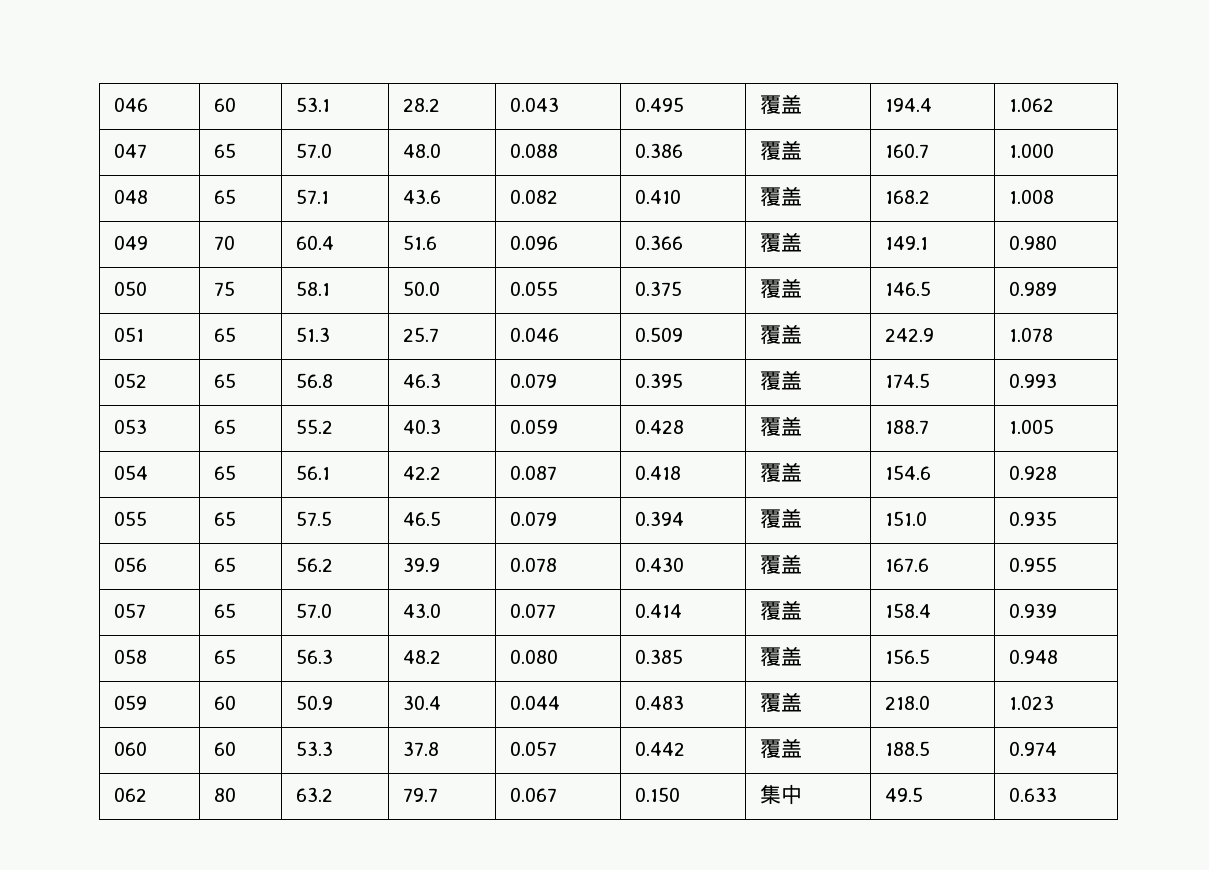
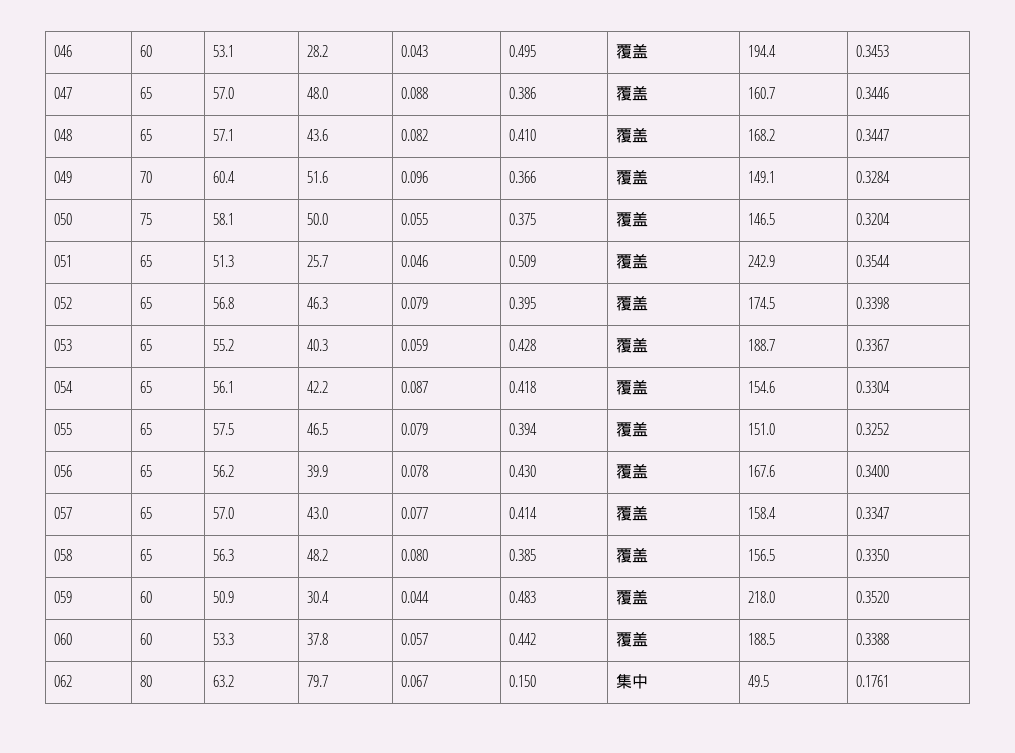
[1008,97,1054,112] 1.062 -> [856,45,890,57] 0.3453
[1008,143,1054,158] 1.000 -> [856,87,890,99] 0.3446
[1008,189,1054,204] 1.008 -> [856,129,890,141] 0.3447
[1008,235,1057,250] 0.980 -> [856,171,891,183] 0.3284
[1008,281,1057,296] 0.989 -> [856,213,891,225] 0.3204
[1008,327,1053,342] 1.078 -> [856,255,891,267] 0.3544
[1008,373,1057,388] 0.993 -> [856,297,890,309] 0.3398
[1008,419,1054,434] 1.005 -> [856,339,890,351] 0.3367
[1008,465,1057,480] 0.928 -> [856,381,891,393] 0.3304
[1008,511,1057,526] 0.935 -> [856,423,890,435] 0.3252
[1008,557,1057,572] 0.955 -> [856,465,890,477] 0.3400
[1008,603,1057,618] 0.939 -> [856,507,890,519] 0.3347
[1008,649,1058,664] 0.948 -> [856,549,890,561] 0.3350
[1008,695,1054,710] 1.023 -> [856,591,890,603] 0.3520
[1008,741,1057,756] 0.974 -> [856,633,890,645] 0.3388
[1008,787,1057,802] 0.633 -> [856,675,890,687] 0.1761

